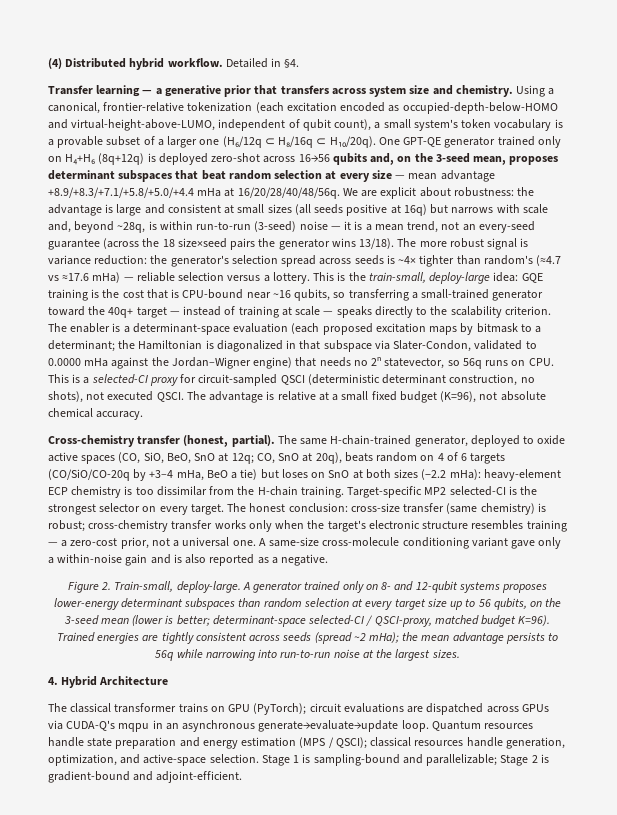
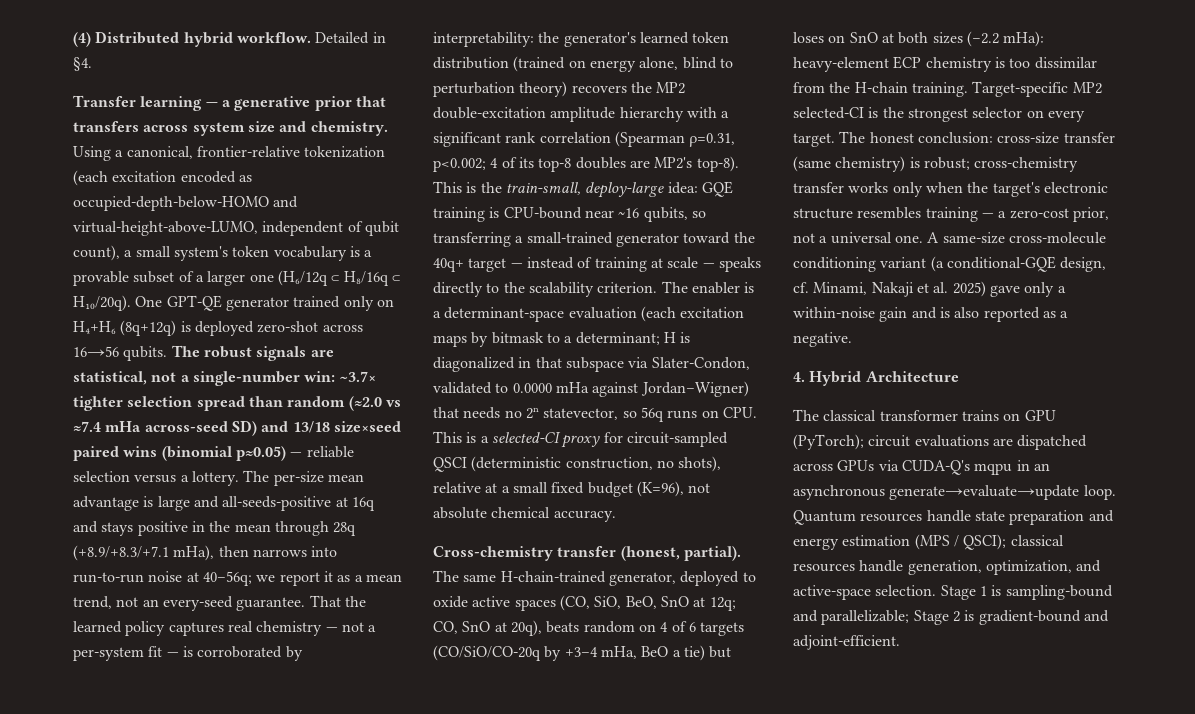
[332,153,559,165] [48,170,495,182] [48,187,535,199] [48,204,548,216] [48,221,363,233] qubits and, on the 3-seed mean, proposes determinant subspaces that beat random selection at every size — mean advantage +8.9/+8.3/+7.1/+5.8/+5.0/+4.4 mHa at 16/20/28/40/48/56q. We are explicit about robustness: the advantage is large and consistent at small sizes (all seeds positive at 16q) but narrows with scale and, beyond ~28q, is within run-to-run (3-seed) noise — it is -> [123,345,334,361] [73,371,376,386] [73,396,401,411] [73,420,401,436] [73,446,354,461] [73,470,364,486] [73,496,375,511] [73,521,357,536] [73,545,338,561] [73,571,351,586] qubits. The robust signals are statistical, not a single-number win: ~3.7× tighter selection spread than random (≈2.0 vs ≈7.4 mHa across-seed SD) and 13/18 size×seed paired wins (binomial p≈0.05) — reliable selection versus a lottery. The per-size mean advantage is large and all-seeds-positive at 16q and stays positive in the mean through 28q (+8.9/+8.3/+7.1 mHa), then narrows into run-to-run noise at 40–56q; we report it as
[48,238,529,250] [48,255,562,267] [48,272,310,284] guarantee (across the 18 size×seed pairs the generator wins 13/18). The more robust signal is variance reduction: the generator's selection spread across seeds is ~4× tighter than random's (≈4.7 vs ≈17.6 mHa) — reliable selection versus a lottery. -> [236,595,366,611] [73,621,377,636] [73,646,303,661] [433,32,730,47] [433,56,733,72] [433,81,686,97] [433,107,730,122] [433,131,736,147] [433,156,739,172] guarantee. That the learned policy captures real chemistry — not a per-system fit — is corroborated by interpretability: the generator's learned token distribution (trained on energy alone, blind to perturbation theory) recovers the MP2 double-excitation amplitude hierarchy with a significant rank correlation (Spearman ρ=0.31, p<0.002; 4 of its top-8 doubles are MP2's top-8).
[102,289,180,299] the cost that is -> (500, 212) none
[322,323,373,335] proposed -> (676, 314) none
[118,340,203,350] the Hamiltonian -> [663,332,676,343] H
[151,357,293,369] the Jordan–Wigner engine) -> [640,381,749,397] Jordan–Wigner)
[382,374,447,384] determinant -> (562, 464) none
[86,391,275,403] not executed QSCI. The advantage is -> (722, 464) none
(508, 542) none -> [930,256,1107,272] [793,281,986,297] (a conditional-GQE design, cf. Minami, Nakaji et al. 2025)
[67,581,548,593] [53,598,562,610] [63,615,551,627] [56,632,559,644] [155,649,460,661] // Figure 2. Train-small, deploy-large. A generator trained only on 8- and 12-qubit systems proposes lower-energy determinant subspaces than random selection at every target size up to 56 qubits, on the 3-seed mean (lower is better; determinant-space selected-CI / QSCI-proxy, matched budget K=96). Trained energies are tightly consistent across seeds (spread ~2 mHa); the mean advantage persists to 56q while narrowing into run-to-run noise at the largest sizes. -> (852, 339) none

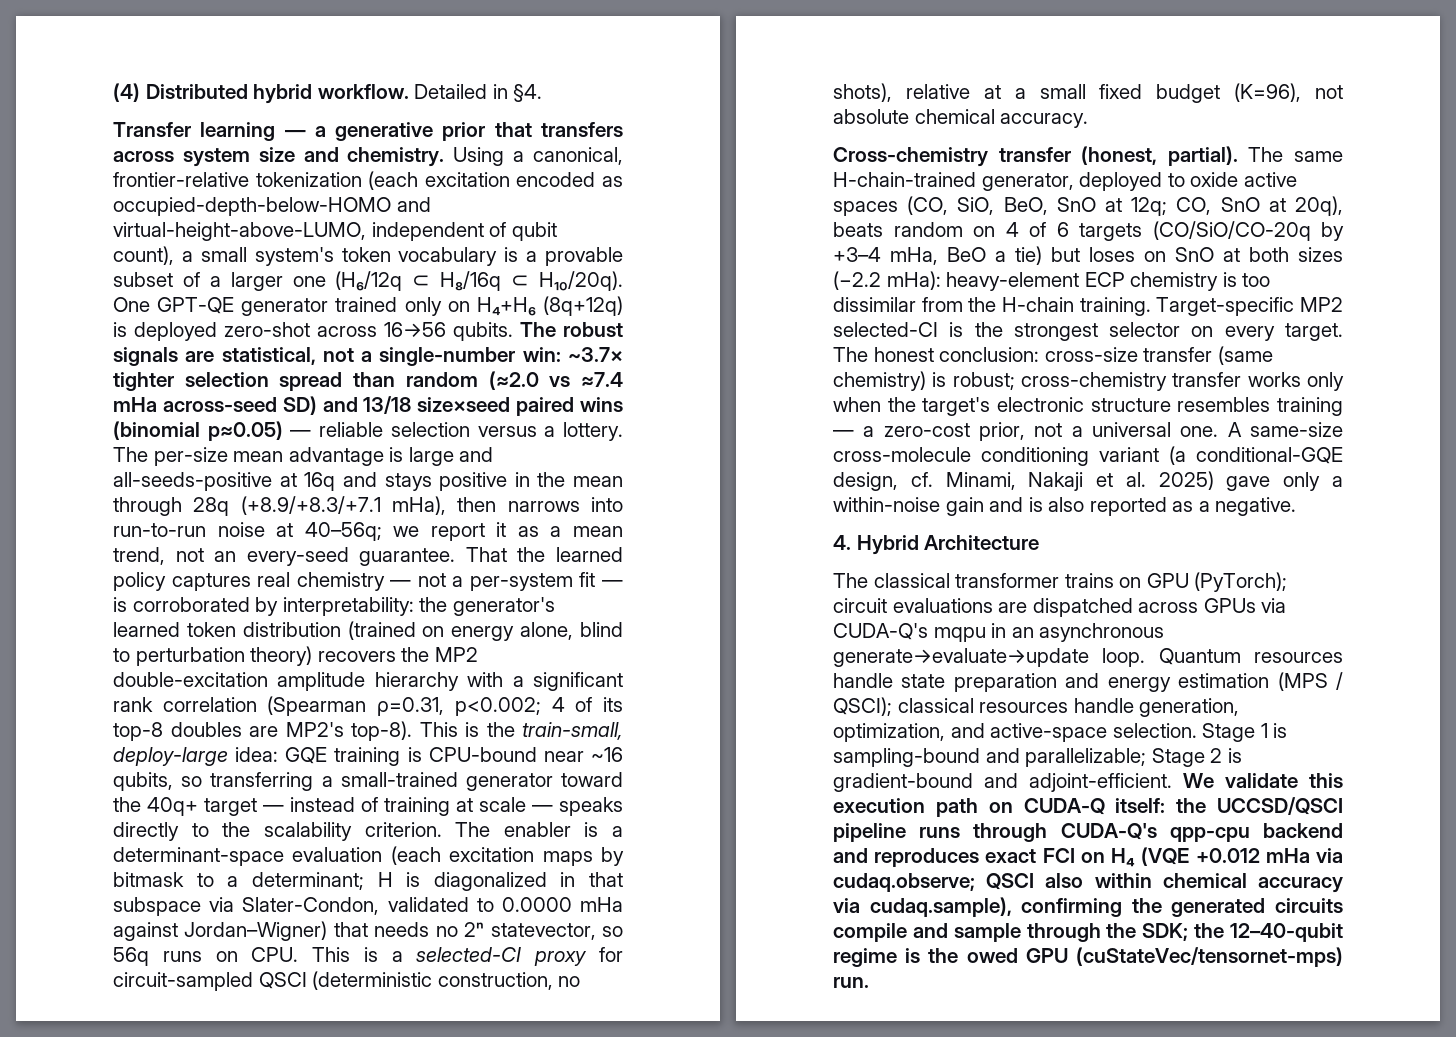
(900, 642) none -> [1183,773,1343,788] [833,797,1343,817] [833,823,1343,842] [833,847,1343,867] [833,873,1343,893] [833,897,1343,917] [833,923,1343,942] [833,947,1343,967] [833,977,869,988] We validate this execution path on CUDA-Q itself: the UCCSD/QSCI pipeline runs through CUDA-Q's qpp-cpu backend and reproduces exact FCI on H₄ (VQE +0.012 mHa via cudaq.observe; QSCI also within chemical accuracy via cudaq.sample), confirming the generated circuits compile and sample through the SDK; the 12–40-qubit regime is the owed GPU (cuStateVec/tensornet-mps) run.

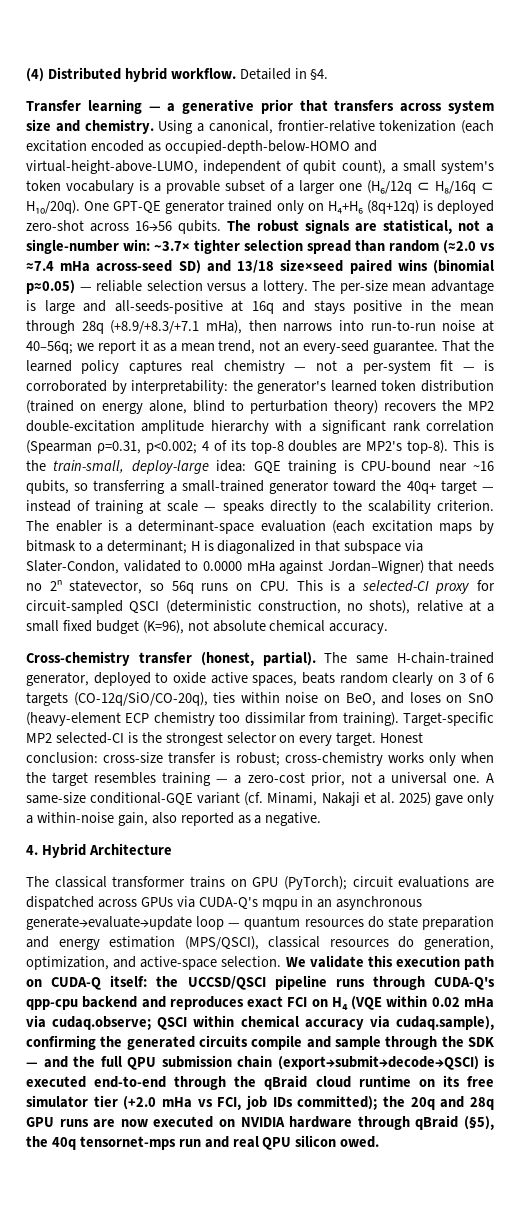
[833,196,1343,216] [833,221,1344,241] [833,246,1343,265] [833,271,1080,291] spaces (CO, SiO, BeO, SnO at 12q; CO, SnO at 20q), beats random on 4 of 6 targets (CO/SiO/CO-20q by +3–4 mHa, BeO a tie) but loses on SnO at both sizes (−2.2 mHa): heavy-element -> [252,672,495,686] [26,692,495,706] [26,712,121,726] spaces, beats random clearly on 3 of 6 targets (CO-12q/SiO/CO-20q), ties within noise on BeO, and loses on SnO (heavy-element
[1222,272,1237,287] is -> (215, 719) none
[968,297,1151,316] the H-chain training. -> [342,712,399,726] training).
[833,347,934,362] The honest -> [380,732,424,743] Honest
[1217,346,1273,365] [833,371,926,391] (same chemistry) -> (217, 758) none
[1172,372,1242,387] transfer -> (383, 759) none
[922,397,1171,416] target's electronic structure -> [52,772,89,786] target
[833,446,1343,466] [833,472,933,491] cross-molecule conditioning variant (a conditional-GQE design, cf. -> [90,792,264,806] conditional-GQE variant (cf.
[945,497,1043,516] gain and is -> [117,812,148,826] gain,
[1102,648,1343,667] [833,673,893,688] loop. Quantum resources handle -> [196,916,384,930] loop — quantum resources do
[1277,672,1343,691] [833,697,892,716] (MPS / QSCI); -> [184,936,259,950] (MPS/QSCI),
[1073,698,1134,713] handle -> [398,936,415,948] do
[1202,723,1288,742] [833,748,1242,767] [833,773,1172,792] Stage 1 is sampling-bound and parallelizable; Stage 2 is gradient-bound and adjoint-efficient. -> (282, 961) none
[1195,848,1260,863] +0.012 -> [386,995,460,1007] within 0.02
[1045,873,1084,888] also -> (188, 1023) none
[1142,923,1343,942] [833,947,1343,967] [833,977,869,988] SDK; the 12–40-qubit regime is the owed GPU (cuStateVec/tensornet-mps) run. -> [467,1037,494,1047] [26,1055,495,1070] [26,1075,494,1090] [26,1095,495,1110] [26,1115,495,1130] [26,1135,380,1150] SDK — and the full QPU submission chain (export→submit→decode→QSCI) is executed end-to-end through the qBraid cloud runtime on its free simulator tier (+2.0 mHa vs FCI, job IDs committed); the 20q and 28q GPU runs are now executed on NVIDIA hardware through qBraid (§5), the 40q tensornet-mps run and real QPU silicon owed.

